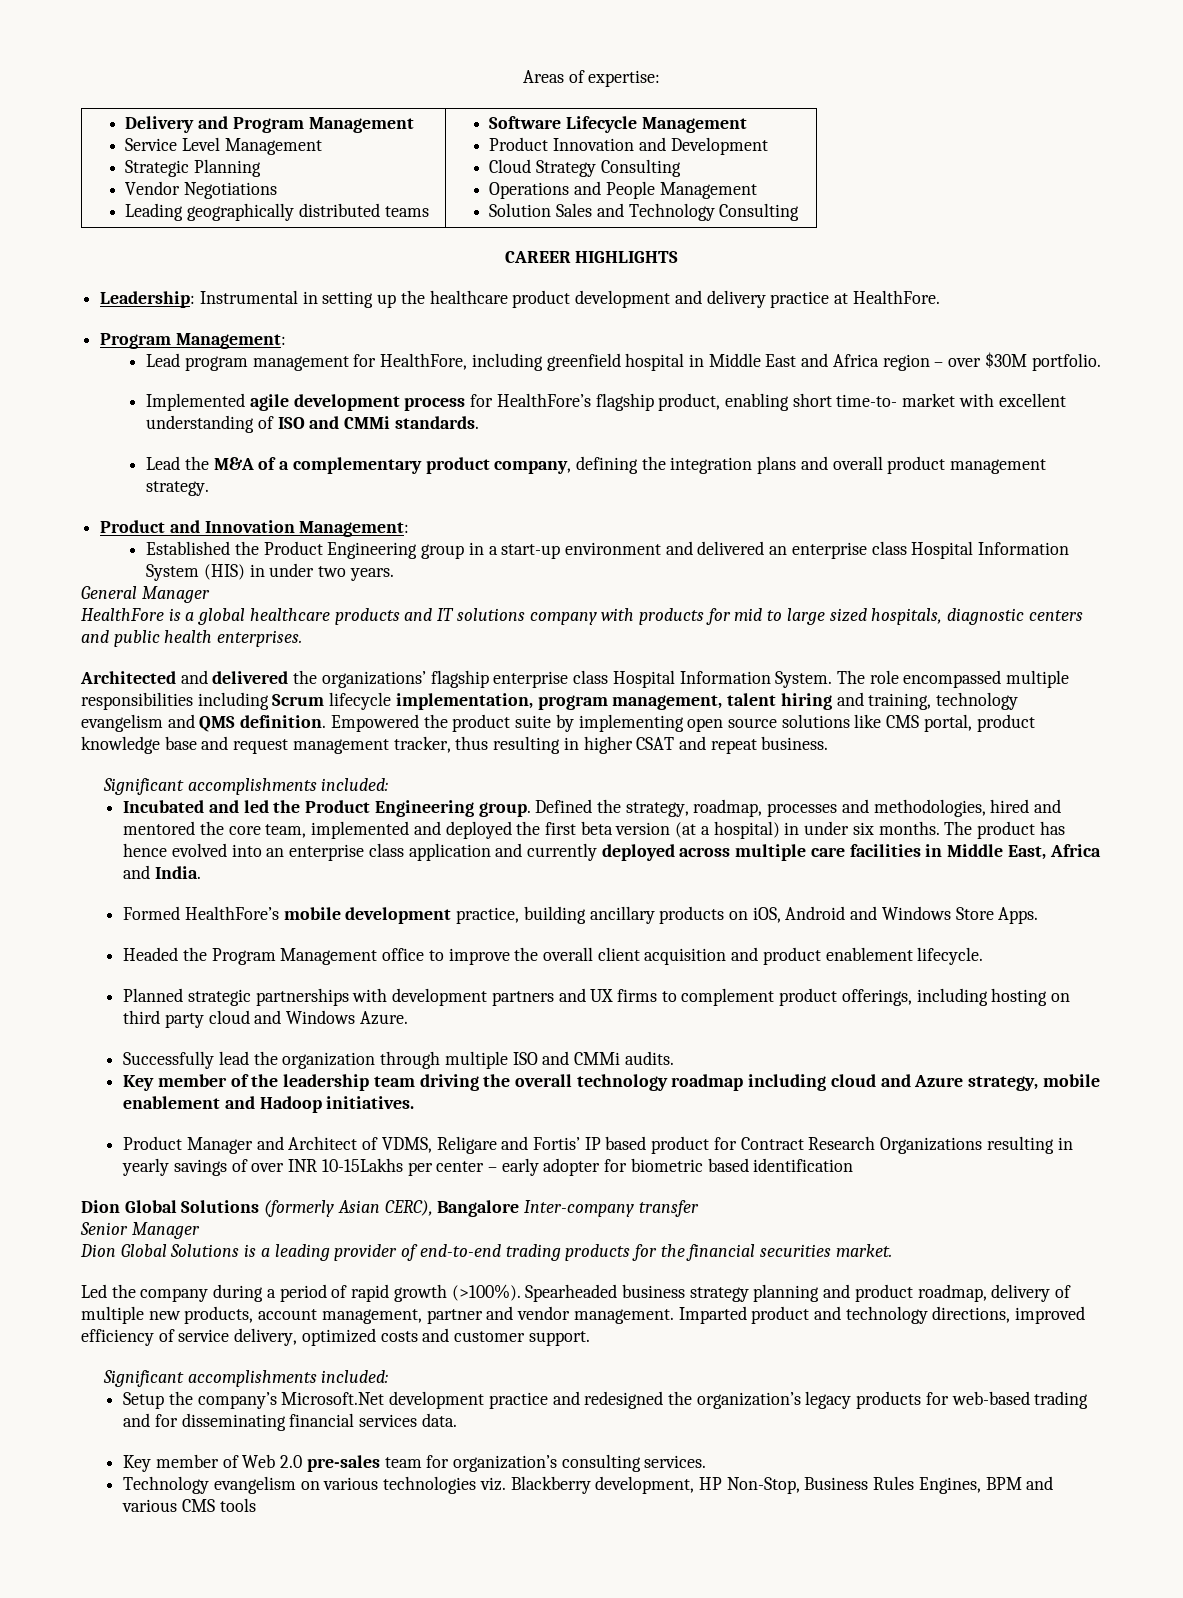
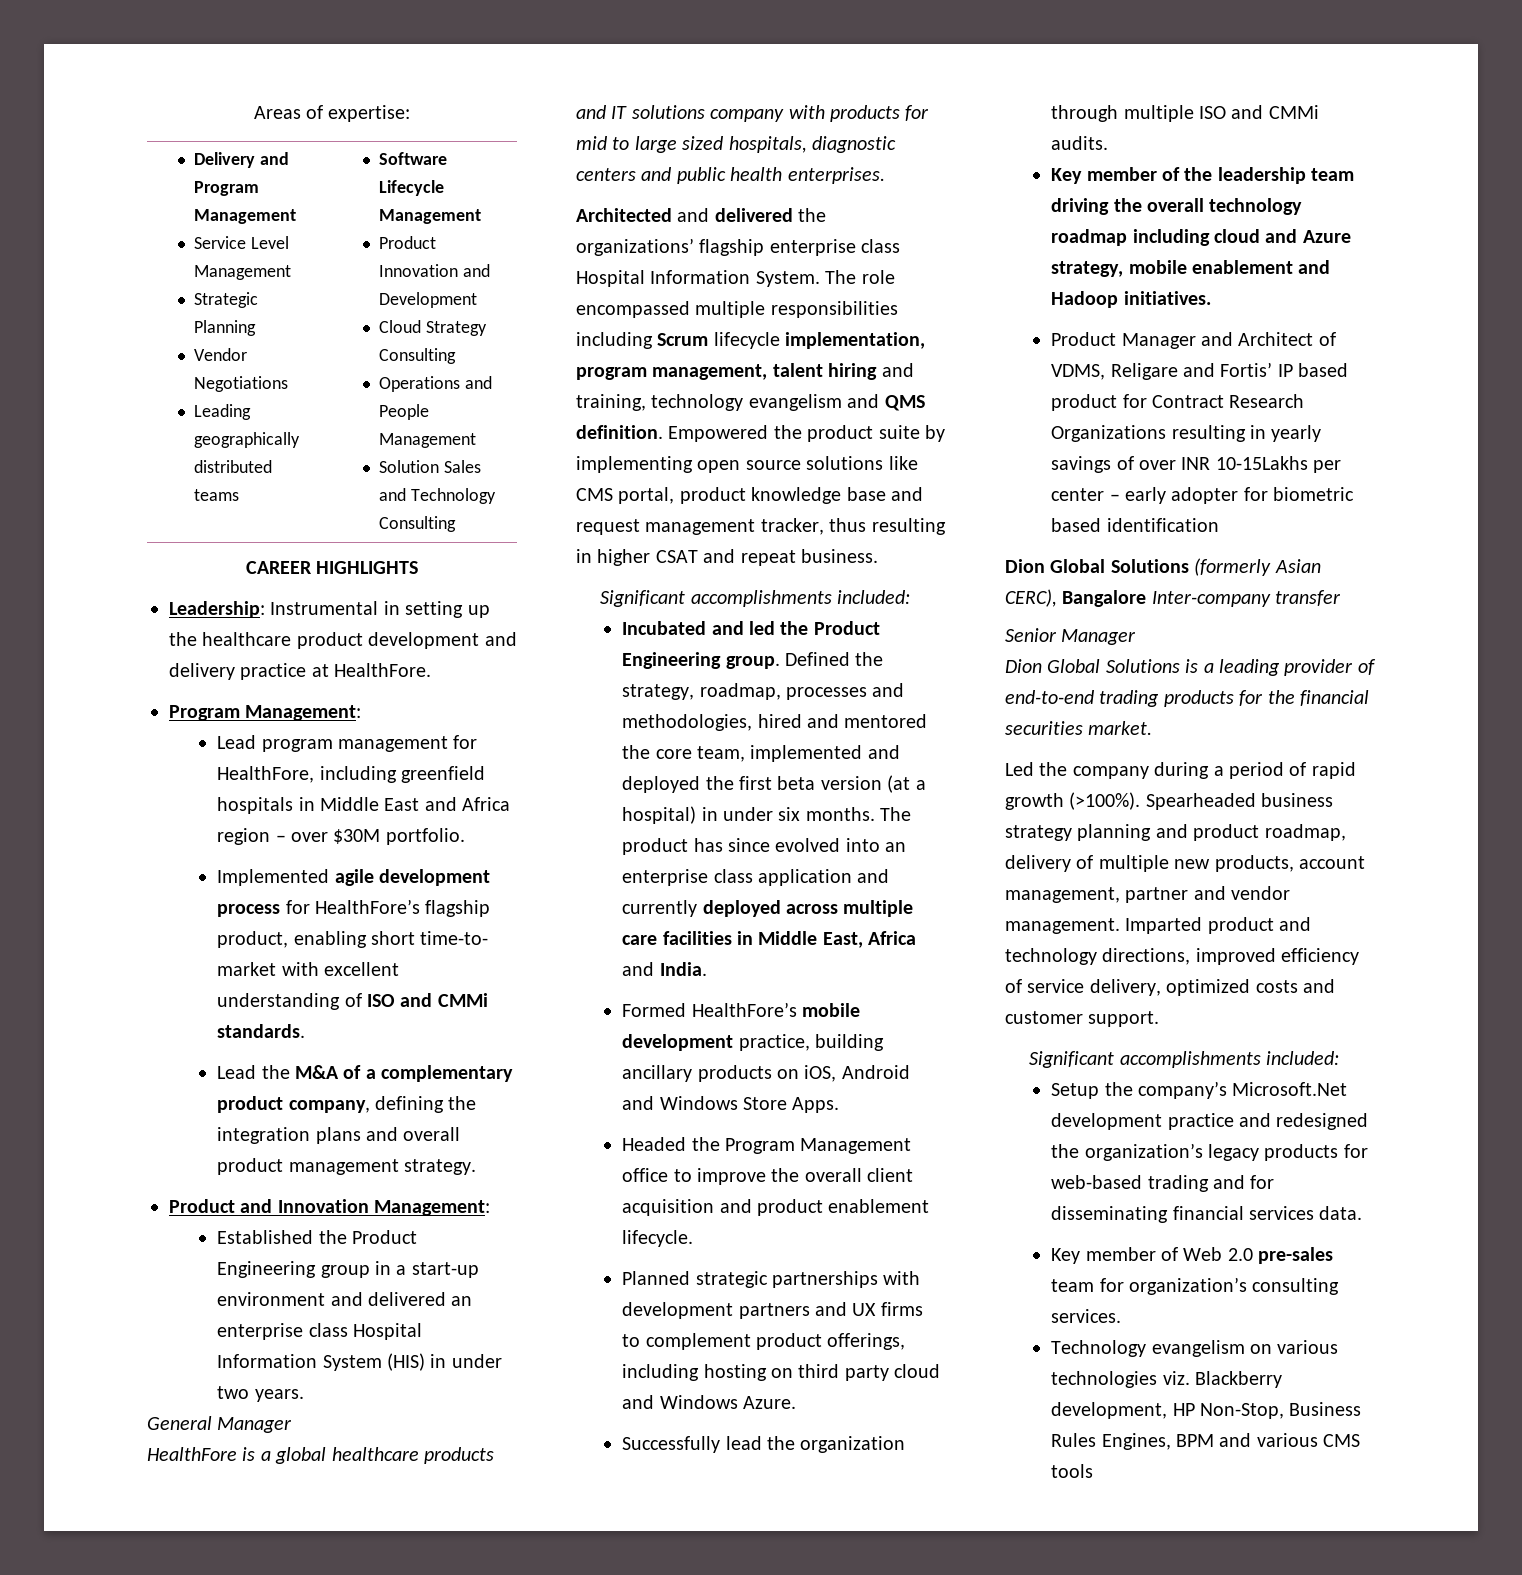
[625,353,685,371] hospital -> [217,797,294,814] hospitals
[123,843,168,857] hence -> [727,838,770,852] since

